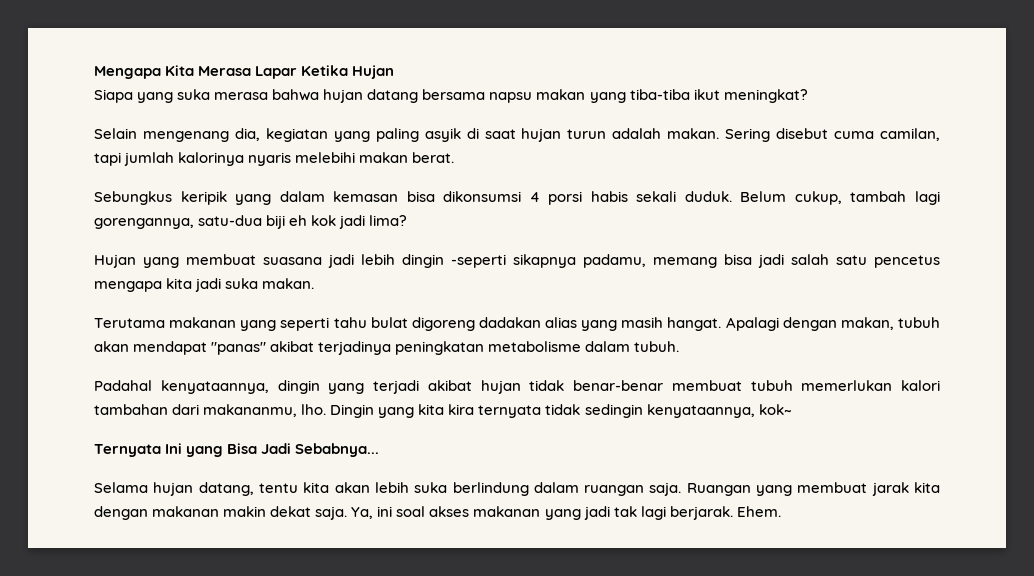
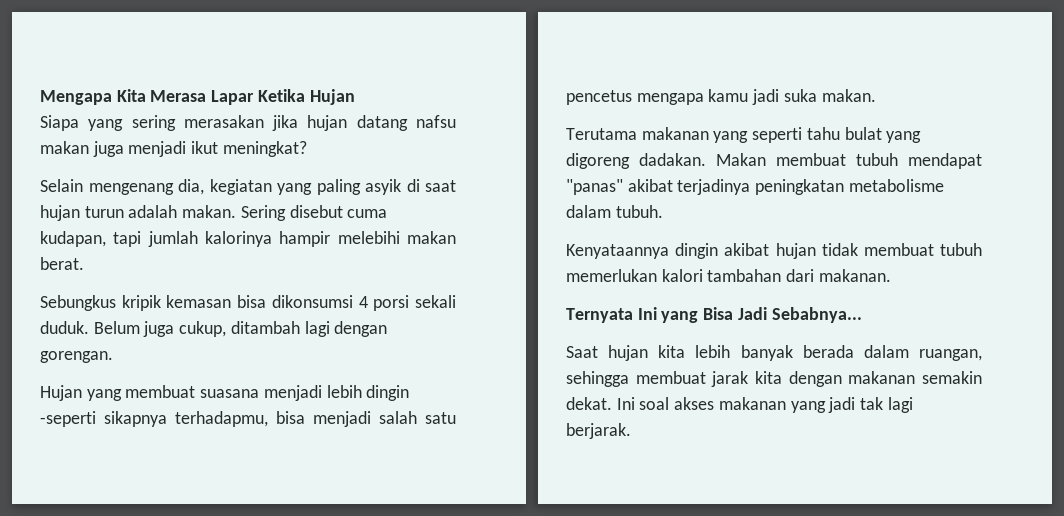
[177,89,690,103] suka merasa bahwa hujan datang bersama napsu makan yang tiba-tiba -> [131,115,456,131] [40,141,187,157] sering merasakan jika hujan datang nafsu makan juga menjadi
[880,128,940,141] camilan, -> [40,231,106,247] kudapan,
[248,152,292,166] nyaris -> [279,231,331,247] hampir
[180,191,325,205] keripik yang dalam -> [121,295,161,311] kripik
[590,191,628,202] habis -> (410, 303) none
[794,191,940,205] [94,215,408,229] cukup, tambah lagi gorengannya, satu-dua biji eh kok jadi lima? -> [143,321,388,337] [40,351,113,363] juga cukup, ditambah lagi dengan gorengan.
[328,254,354,268] jadi -> [263,385,322,401] menjadi
[583,254,784,268] padamu, memang bisa jadi -> [175,411,371,427] terhadapmu, bisa menjadi
[166,278,193,289] kita -> [708,89,749,102] kamu
[411,317,940,331] [94,341,129,352] digoreng dadakan alias yang masih hangat. Apalagi dengan makan, tubuh akan -> [886,131,922,143] [566,153,898,169] yang digoreng dadakan. Makan membuat tubuh
[94,380,419,394] Padahal kenyataannya, dingin yang terjadi -> [566,243,719,259] Kenyataannya dingin
[573,380,663,391] benar-benar -> (858, 249) none
[203,404,792,418] makananmu, lho. Dingin yang kita kira ternyata tidak sedingin kenyataannya, kok~ -> [818,269,891,282] makanan.
[94,482,793,496] Selama hujan datang, tentu kita akan lebih suka berlindung dalam ruangan saja. Ruangan yang -> [566,345,982,361] [566,371,629,387] Saat hujan kita lebih banyak berada dalam ruangan, sehingga
[223,506,393,520] makin dekat saja. Ya, ini -> [922,371,983,384] [566,397,635,410] semakin dekat. Ini
[736,506,781,517] Ehem. -> (631, 431) none

